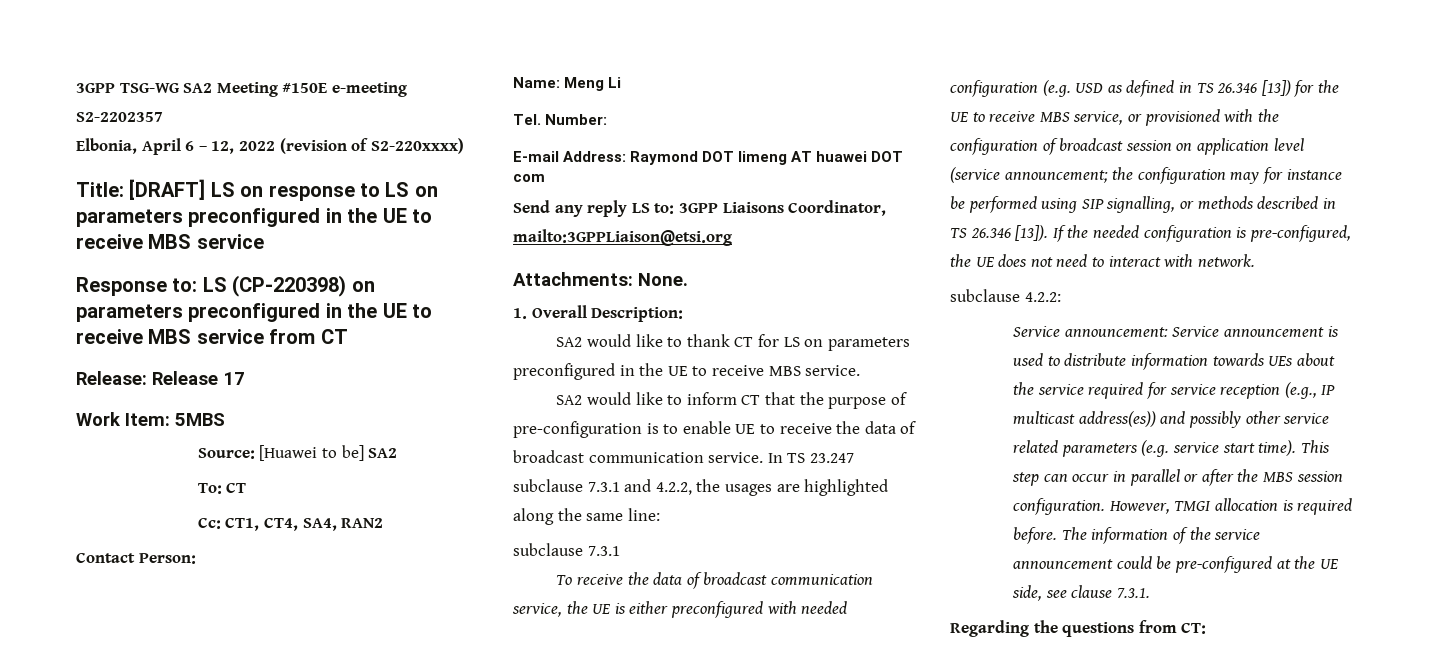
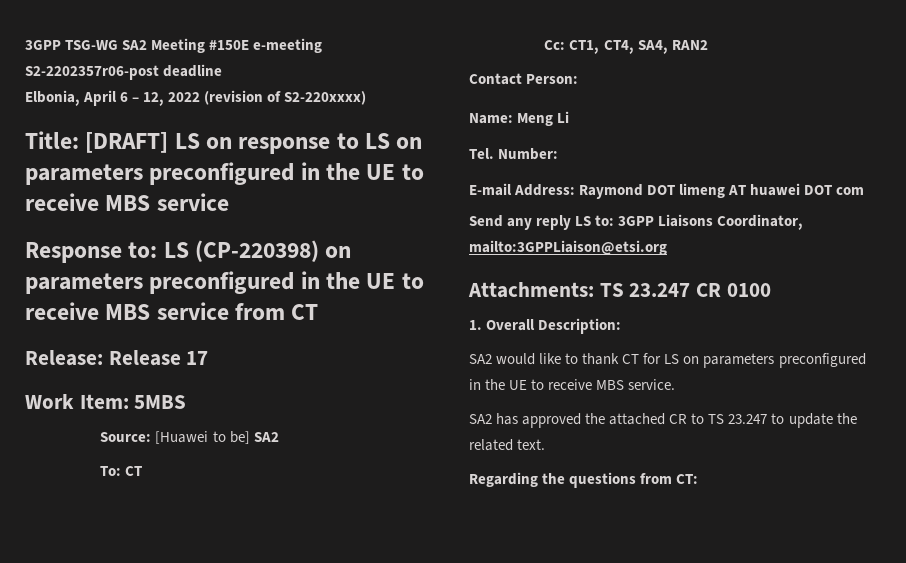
[76,112,163,122] S2-2202357 -> [25,64,223,80] S2-2202357r06-post deadline
[638,273,688,286] None. -> [599,283,771,297] TS 23.247 CR 0100
[586,392,907,409] [513,421,917,438] [513,450,854,463] [513,479,889,496] [513,508,660,525] [513,543,620,556] [556,572,873,589] [512,601,848,618] [950,80,1339,97] [950,109,1279,126] [950,138,1304,155] [950,167,1342,184] [950,196,1336,213] [950,225,1351,242] [950,254,1255,267] [950,289,1061,302] [1013,326,1339,338] [1013,353,1335,370] [1013,382,1336,399] [1013,411,1330,428] [1013,440,1330,457] [1012,469,1343,486] [1013,498,1353,515] [1013,527,1261,544] [1013,556,1338,573] [1012,585,1150,601] would like to inform CT that the purpose of pre-configuration is to enable UE to receive the data of broadcast communication service. In TS 23.247 subclause 7.3.1 and 4.2.2, the usages are highlighted along the same line: // subclause 7.3.1 // To receive the data of broadcast communication service, the UE is either preconfigured with needed configuration (e.g. USD as defined in TS 26.346 [13]) for the UE to receive MBS service, or provisioned with the configuration of broadcast session on application level (service announcement; the configuration may for instance be performed using SIP signalling, or methods described in TS 26.346 [13]). If the needed configuration is pre-configured, the UE does not need to interact with network. // subclause 4.2.2: // Service announcement: Service announcement is used to distribute information towards UEs about the service required for service reception (e.g., IP multicast address(es)) and possibly other service related parameters (e.g. service start time). This step can occur in parallel or after the MBS session configuration. However, TMGI allocation is required before. The information of the service announcement could be pre-configured at the UE side, see clause 7.3.1. -> [496,413,857,428] [469,439,546,451] has approved the attached CR to TS 23.247 to update the related text.

